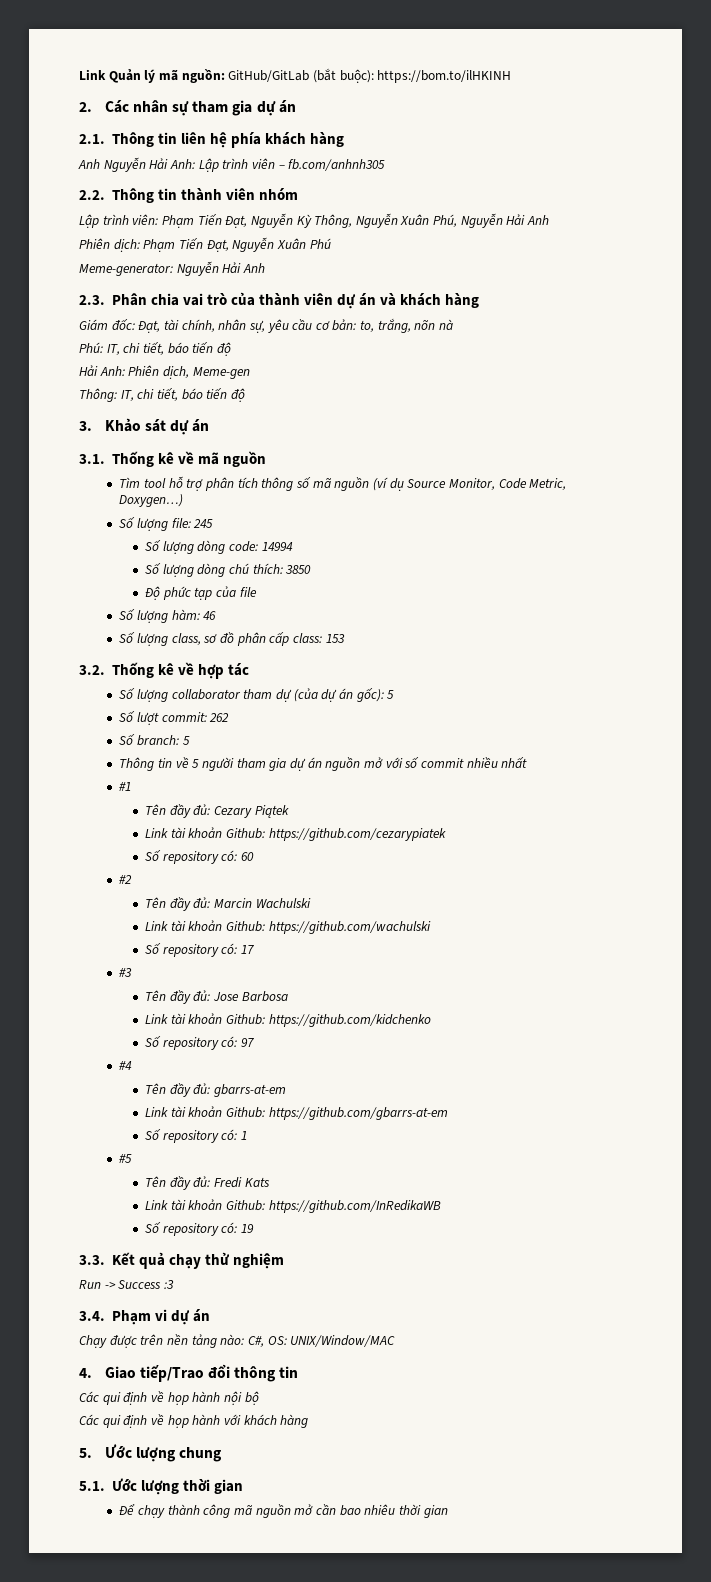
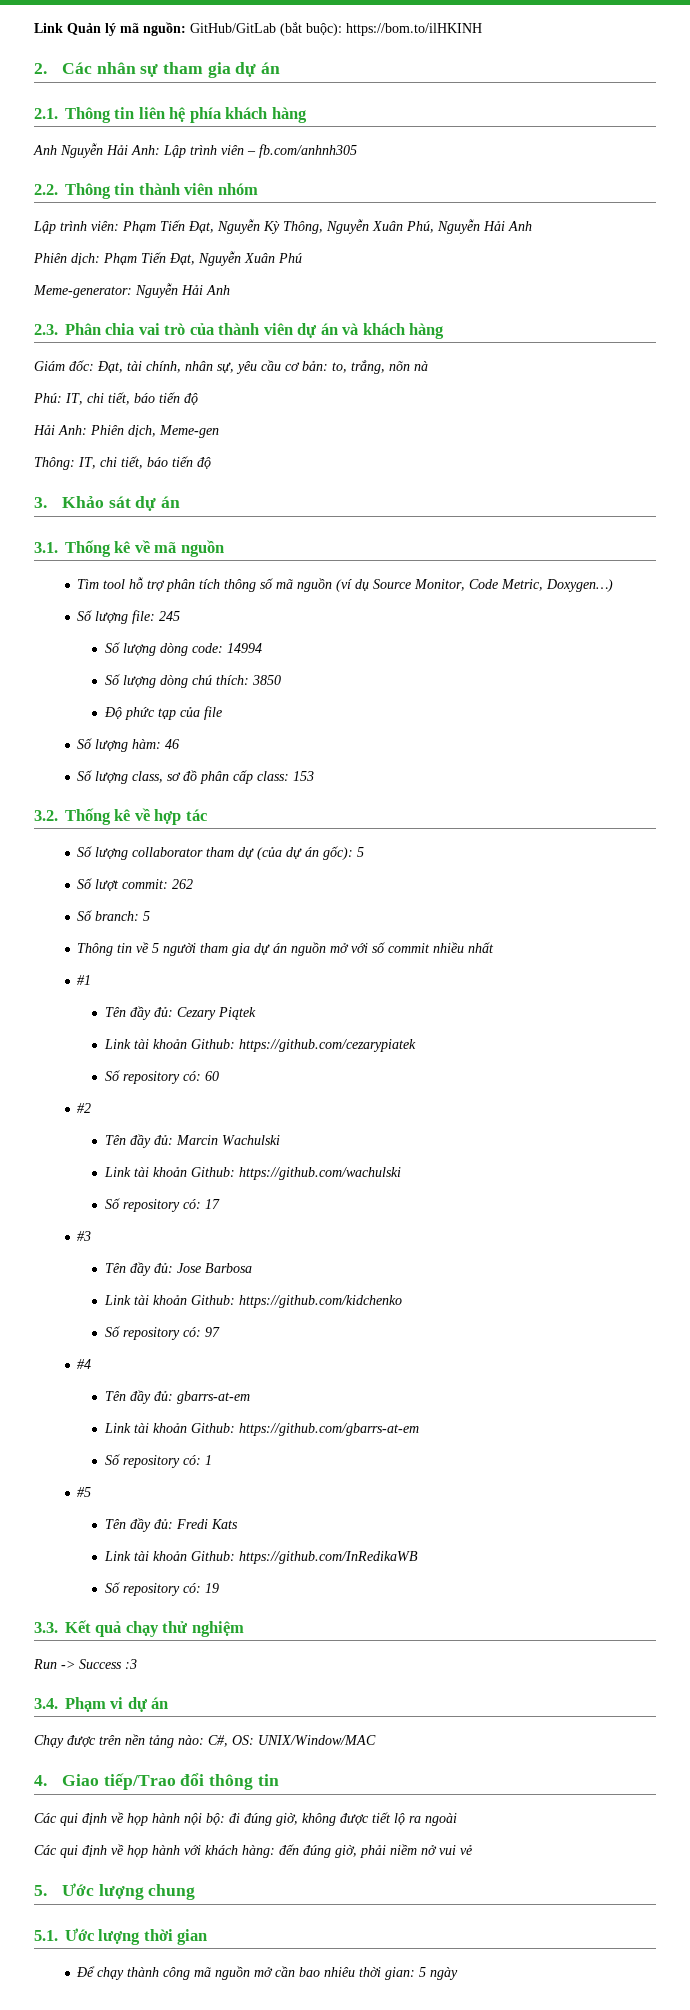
[244,1391,259,1405] bộ -> [206,1812,457,1826] bộ: đi đúng giờ, không được tiết lộ ra ngoài
[280,1414,309,1428] hàng -> [242,1844,472,1858] hàng: đến đúng giờ, phải niềm nở vui vẻ
[423,1505,448,1518] gian -> [385,1967,459,1980] gian: 5 ngày

